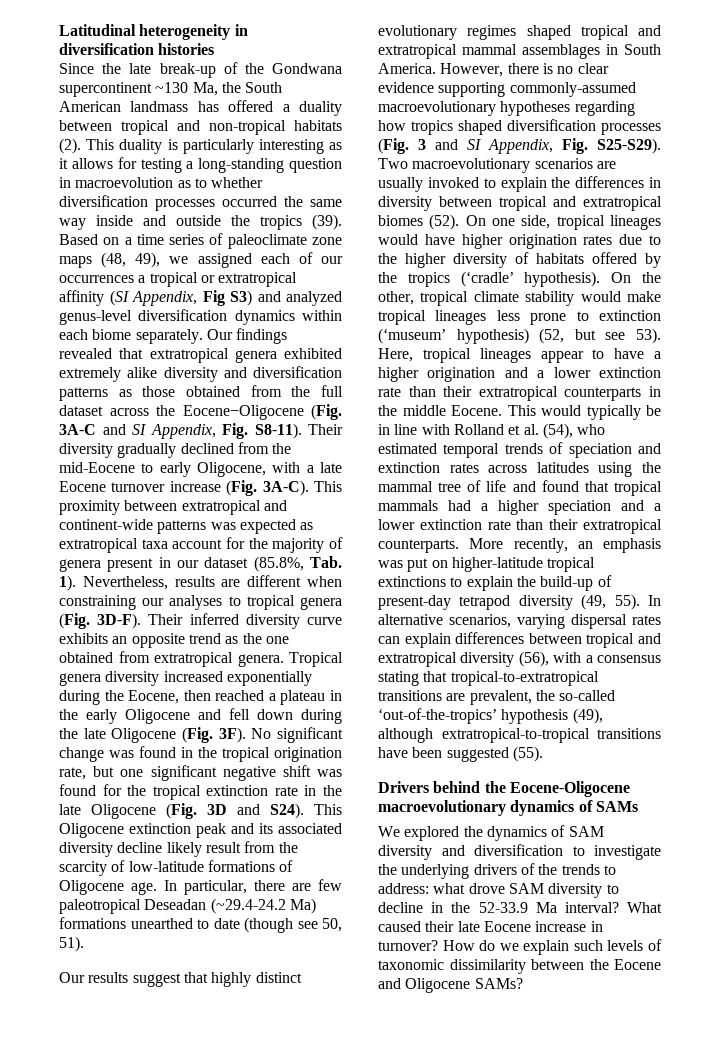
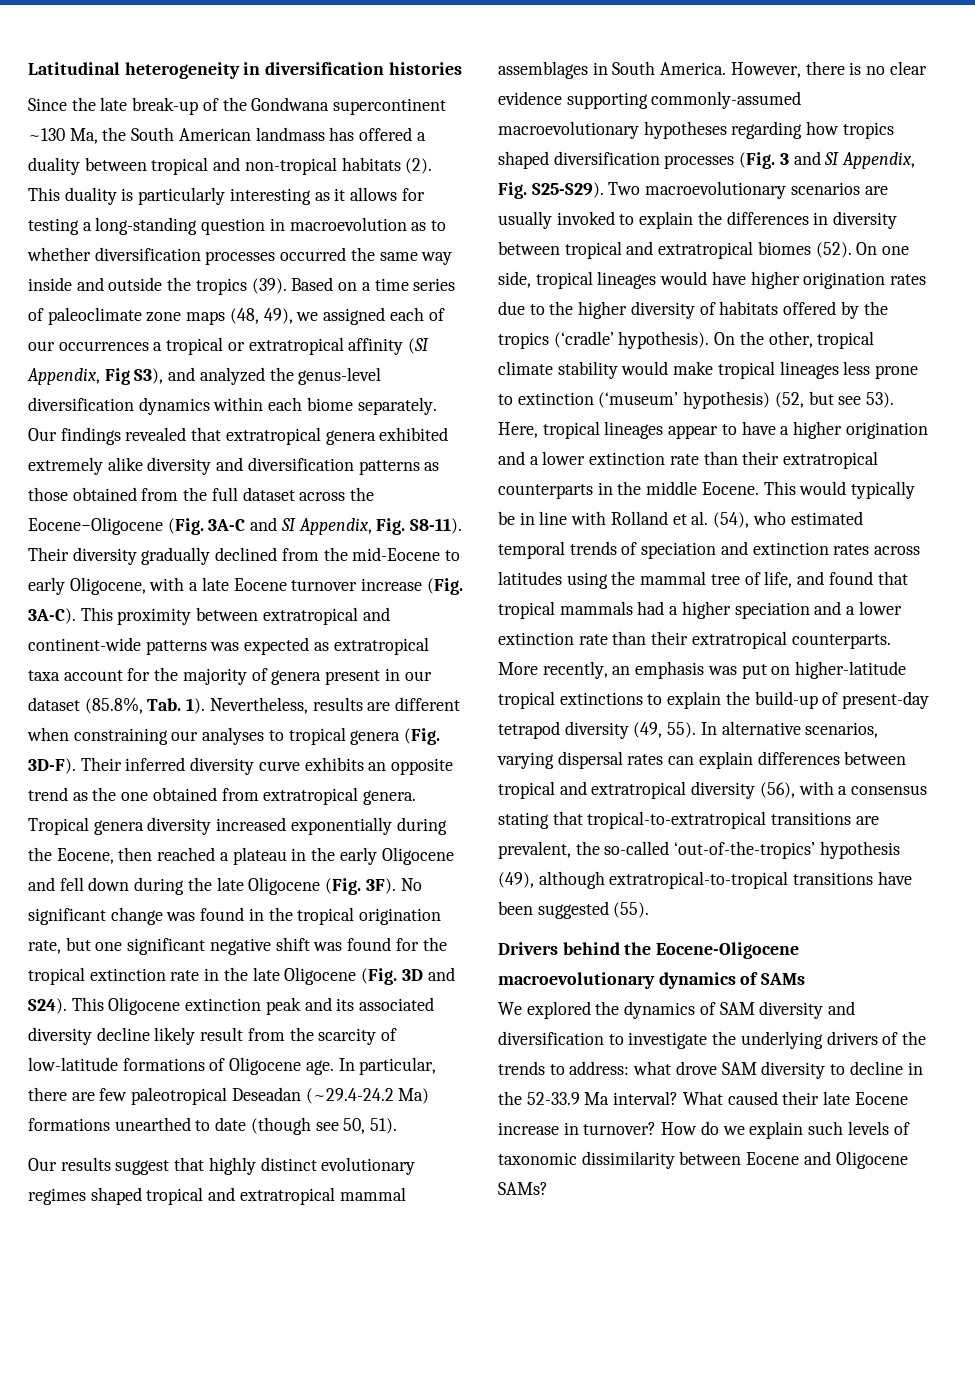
[230,290,252,306] S3) -> [134,368,164,384] S3),
(342, 298) none -> [269,367,294,381] the
[486,480,507,492] life -> [764,571,793,588] life,
[589,959,609,970] the -> (742, 1158) none

